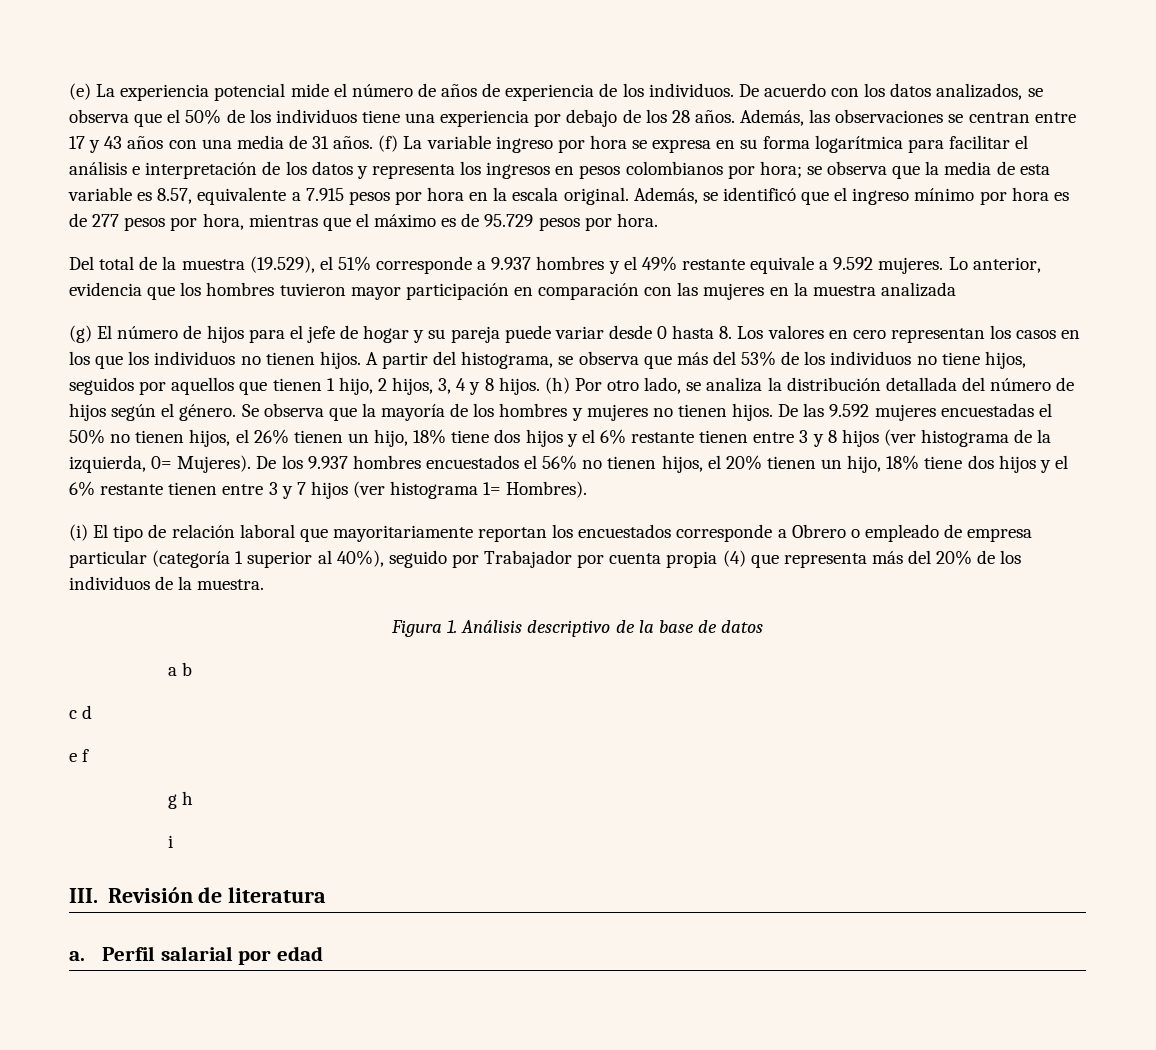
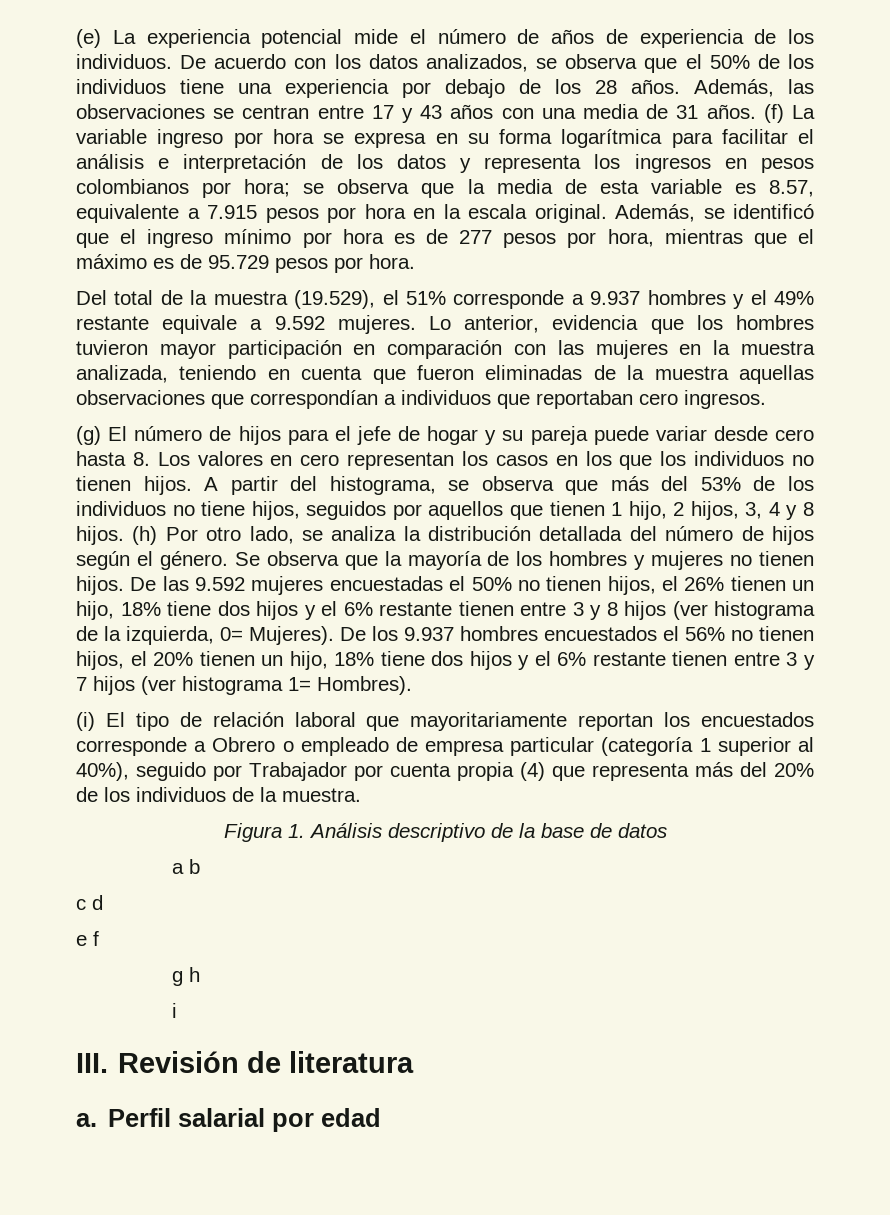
[880,282,956,297] analizada -> [76,365,814,384] [76,390,766,409] analizada, teniendo en cuenta que fueron eliminadas de la muestra aquellas observaciones que correspondían a individuos que reportaban cero ingresos.
[657,326,668,339] 0 -> [775,429,814,441] cero

